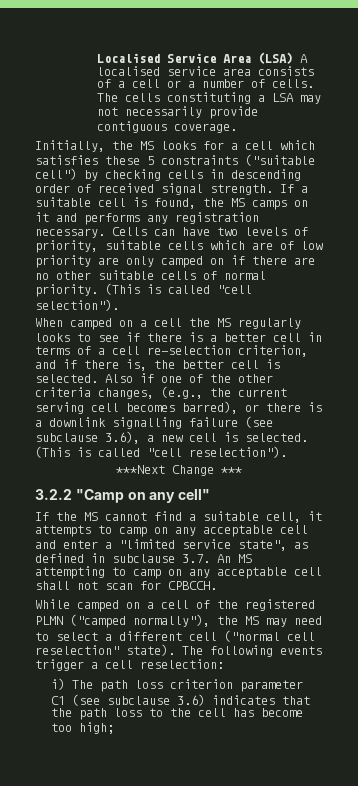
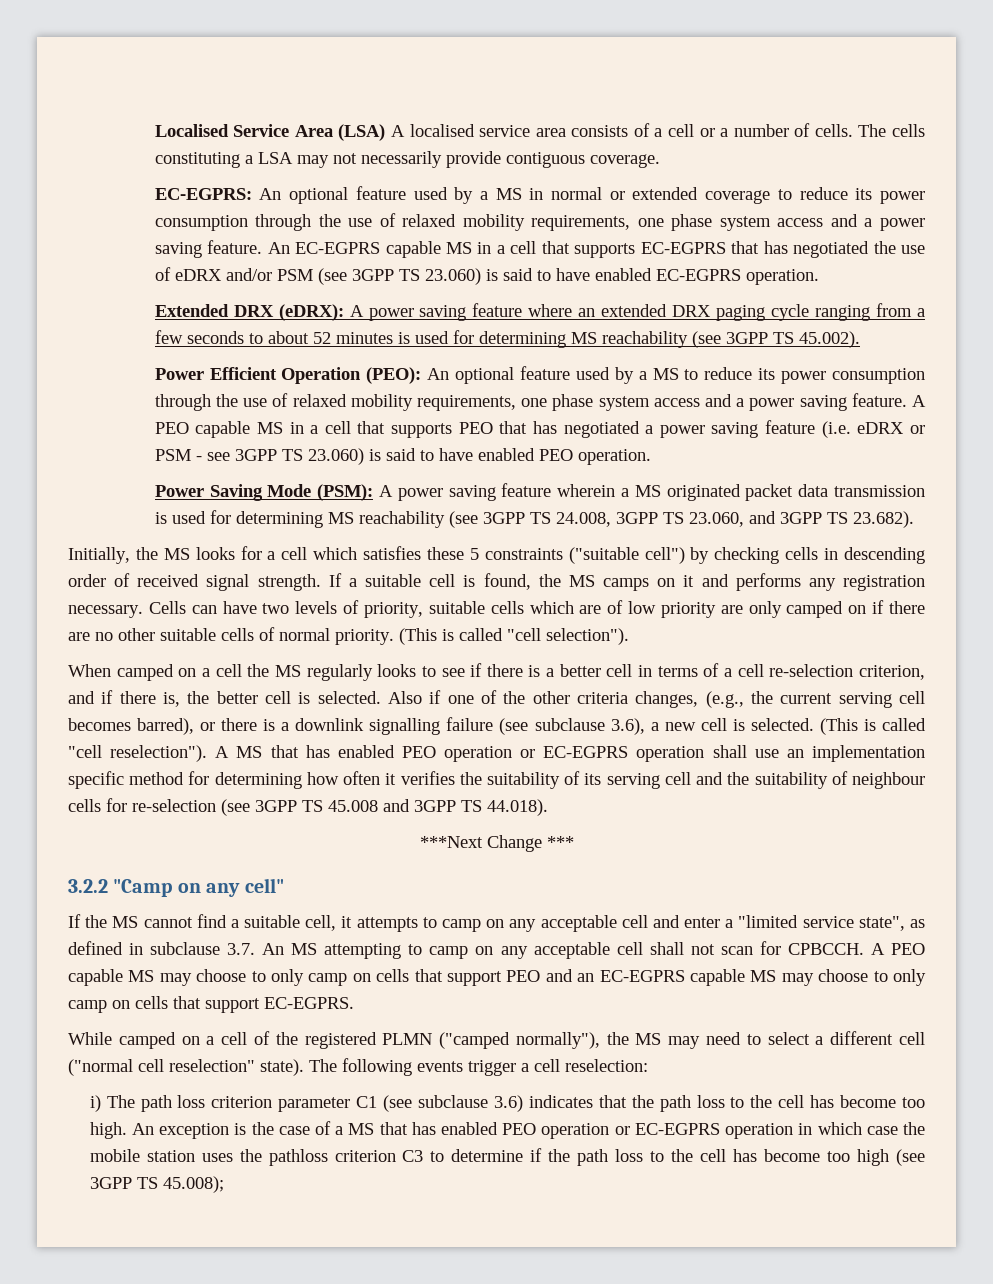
(238, 128) none -> [154,186,925,204] [154,213,926,231] [154,240,925,258] [154,267,819,285] [154,303,926,321] [154,330,860,348] [154,366,925,384] [154,393,926,411] [154,420,926,438] [154,448,651,465] [154,483,925,501] [154,510,914,528] // EC-EGPRS: An optional feature used by a MS in normal or extended coverage to reduce its power consumption through the use of relaxed mobility requirements, one phase system access and a power saving feature. An EC-EGPRS capable MS in a cell that supports EC-EGPRS that has negotiated the use of eDRX and/or PSM (see 3GPP TS 23.060) is said to have enabled EC-EGPRS operation. // Extended DRX (eDRX): A power saving feature where an extended DRX paging cycle ranging from a few seconds to about 52 minutes is used for determining MS reachability (see 3GPP TS 45.002). // Power Efficient Operation (PEO): An optional feature used by a MS to reduce its power consumption through the use of relaxed mobility requirements, one phase system access and a power saving feature. A PEO capable MS in a cell that supports PEO that has negotiated a power saving feature (i.e. eDRX or PSM - see 3GPP TS 23.060) is said to have enabled PEO operation. // Power Saving Mode (PSM): A power saving feature wherein a MS originated packet data transmission is used for determining MS reachability (see 3GPP TS 24.008, 3GPP TS 23.060, and 3GPP TS 23.682).
(287, 452) none -> [215,745,925,762] [68,771,925,789] [68,798,548,816] A MS that has enabled PEO operation or EC-EGPRS operation shall use an implementation specific method for determining how often it verifies the suitability of its serving cell and the suitability of neighbour cells for re-selection (see 3GPP TS 45.008 and 3GPP TS 44.018).
(217, 585) none -> [870,943,926,955] [68,969,926,986] [68,996,354,1013] A PEO capable MS may choose to only camp on cells that support PEO and an EC-EGPRS capable MS may choose to only camp on cells that support EC-EGPRS.
[78,722,114,734] high; -> [89,1121,926,1139] [89,1148,926,1166] [89,1176,224,1193] high. An exception is the case of a MS that has enabled PEO operation or EC-EGPRS operation in which case the mobile station uses the pathloss criterion C3 to determine if the path loss to the cell has become too high (see 3GPP TS 45.008);

